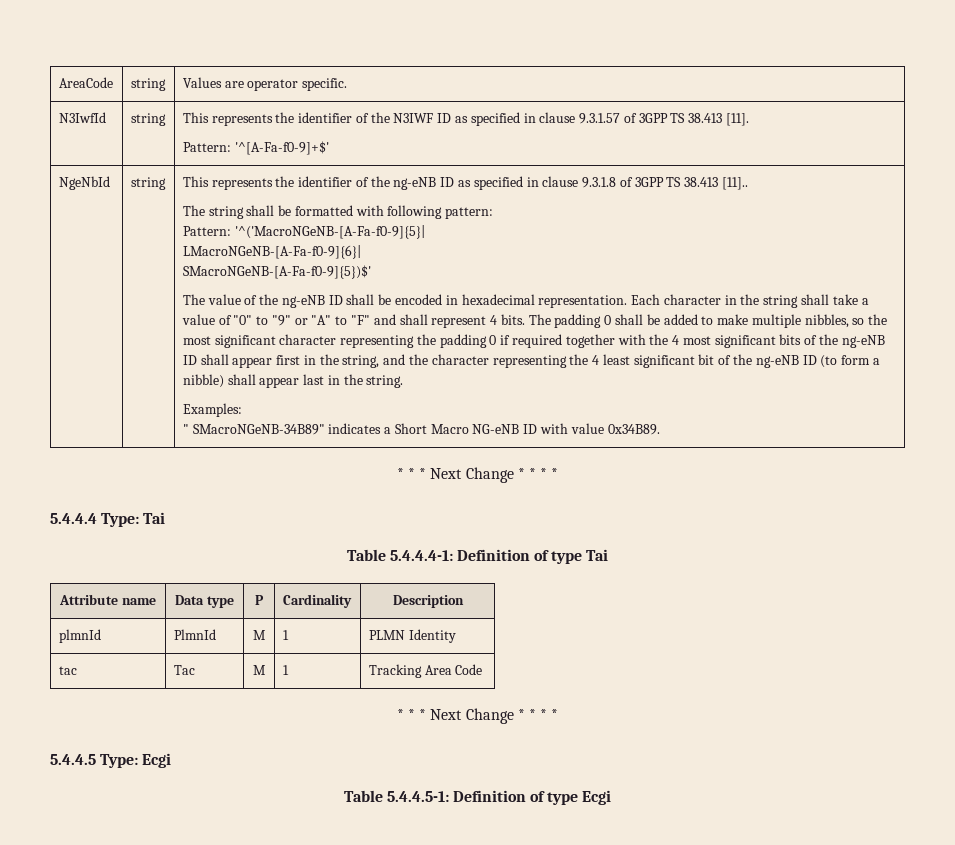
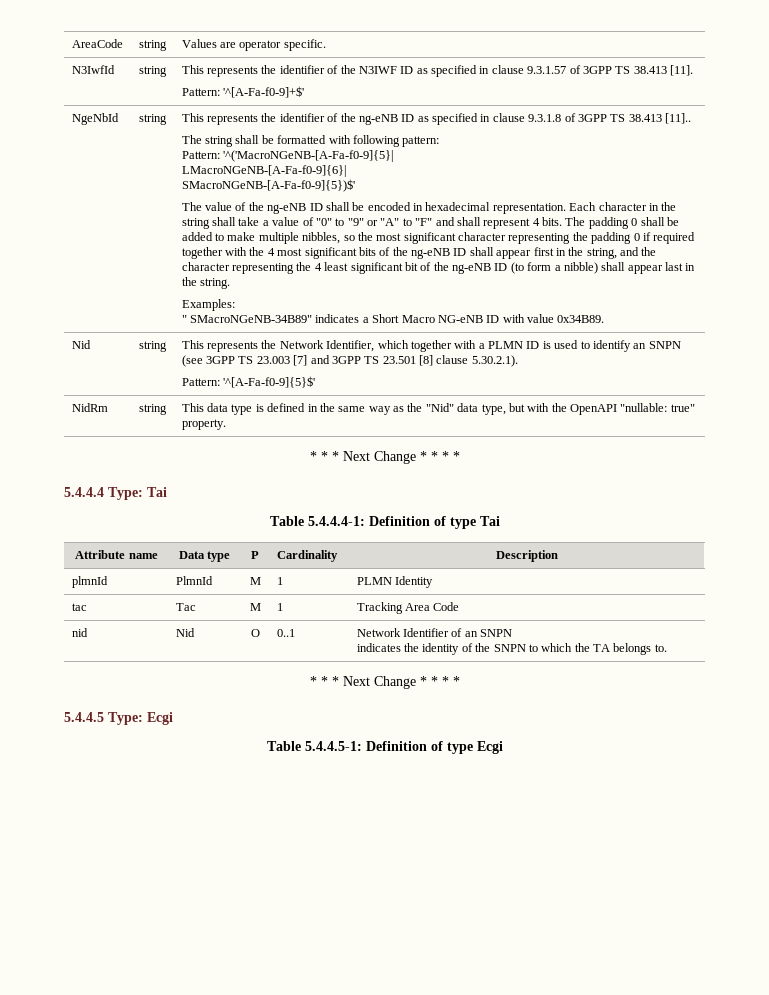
(660, 429) none -> [71,340,91,349] [138,341,167,352] [181,340,681,352] [181,355,518,367] [181,376,316,388] [71,403,108,412] [138,404,167,415] [181,403,695,415] [181,419,226,430] // Nid | string | This represents the Network Identifier, which together with a PLMN ID is used to identify an SNPN (see 3GPP TS 23.003 [7] and 3GPP TS 23.501 [8] clause 5.30.2.1). // Pattern: '^[A-Fa-f0-9]{5}$' // NidRm | string | This data type is defined in the same way as the "Nid" data type, but with the OpenAPI "nullable: true" property.
(483, 669) none -> [71,628,88,637] [175,628,195,637] [250,629,260,637] [276,629,295,637] [356,628,513,637] [356,643,667,655] // nid | Nid | O | 0..1 | Network Identifier of an SNPN // indicates the identity of the SNPN to which the TA belongs to.

